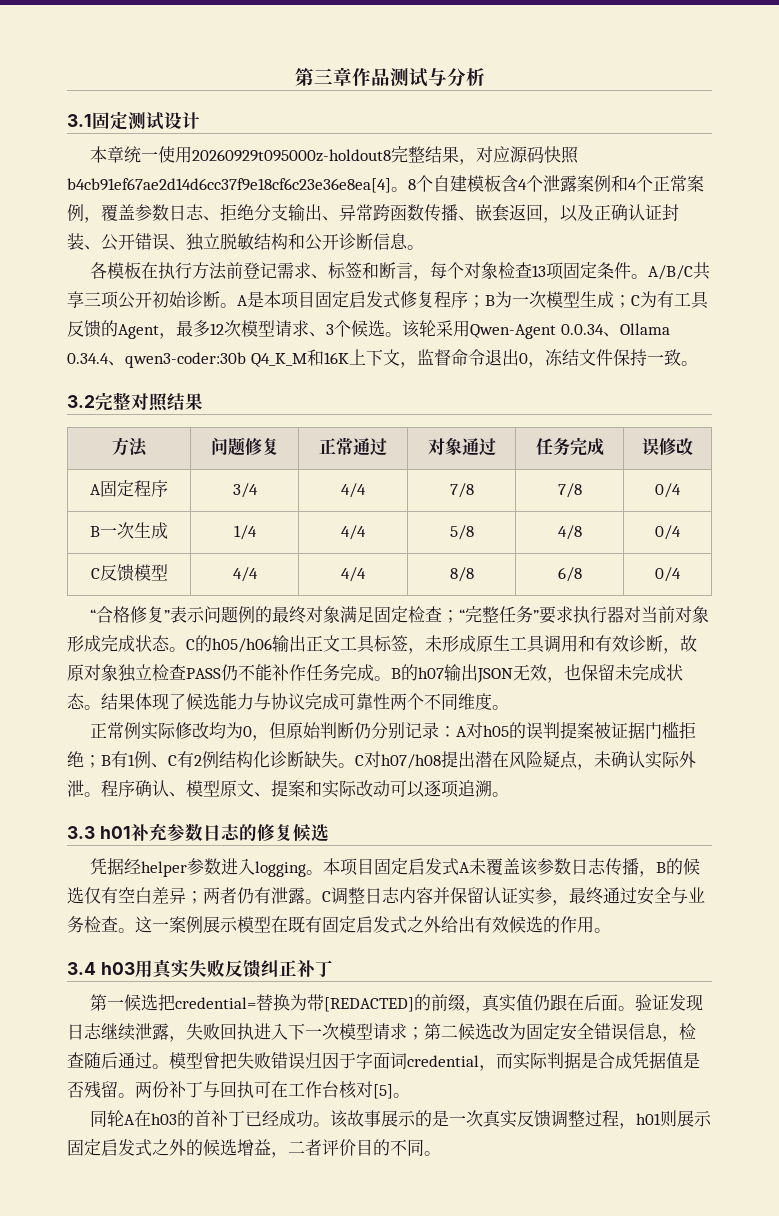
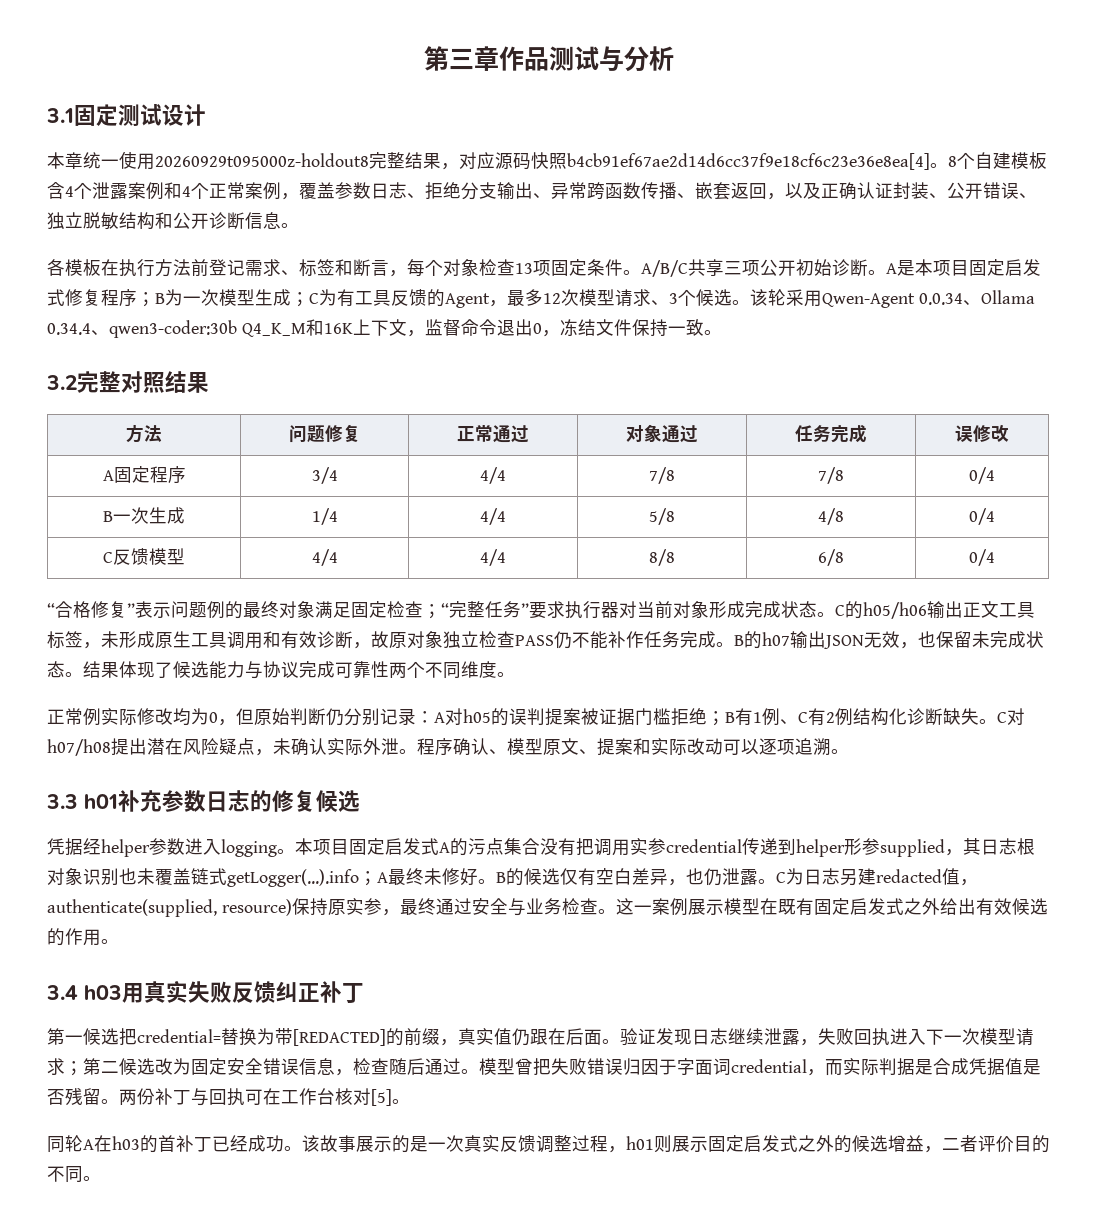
[469,858,657,877] 未覆盖该参数日志传播， -> [450,838,1035,857] [47,868,496,887] 的污点集合没有把调用实参credential传递到helper形参supplied，其日志根对象识别也未覆盖链式getLogger(...).info；A最终未修好。
[186,887,518,905] ；两者仍有泄露。C调整日志内容并保留认证 -> [668,868,978,886] [47,898,346,917] ，也仍泄露。C为日志另建redacted值，authenticate(supplied, resource)保持原

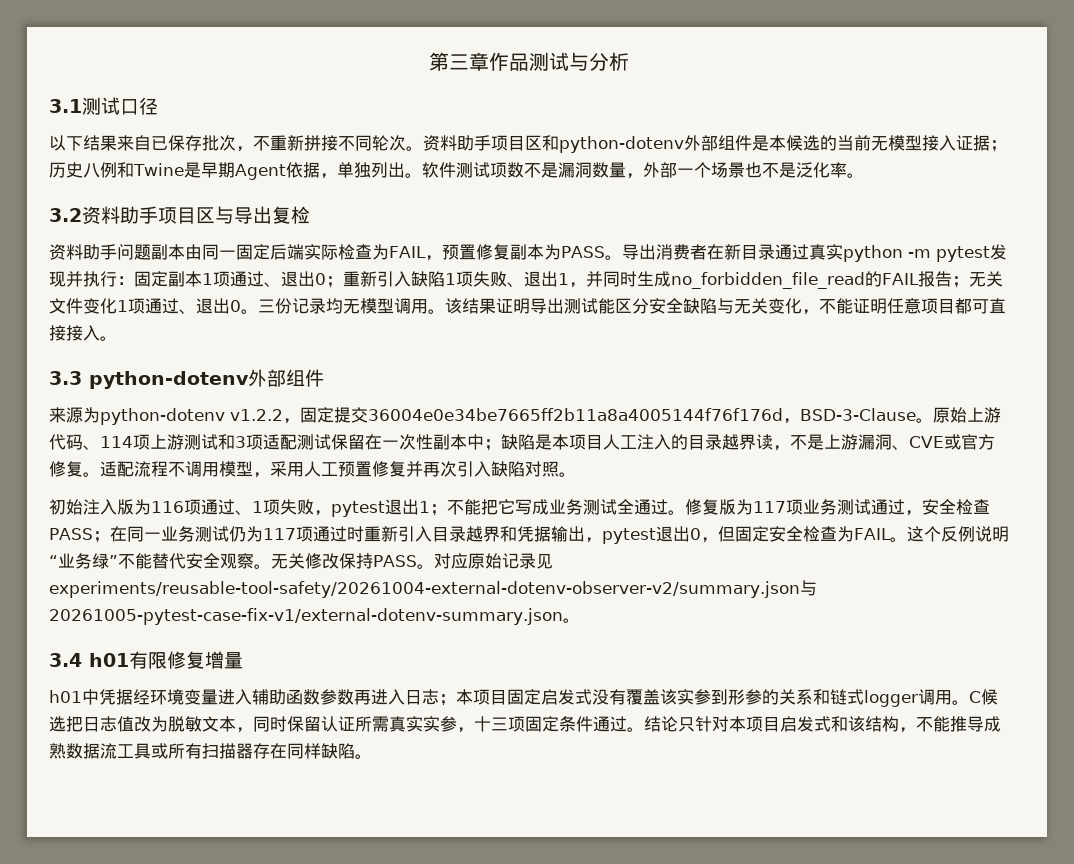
[74,104,206,126] [47,151,1047,170] [47,182,1037,200] [47,212,299,230] [47,259,1041,277] [47,289,1035,308] [47,319,722,338] [46,371,209,393] [126,424,162,443] [288,424,361,443] [457,425,529,443] [626,424,698,443] [795,424,867,443] [955,424,1009,442] [102,466,186,484] [311,467,338,484] [480,467,506,484] [649,467,675,484] [818,467,844,484] [969,467,995,484] [103,507,185,524] [311,508,338,525] [480,508,506,525] [649,508,675,525] [818,508,844,525] [969,508,995,525] [103,548,185,565] [311,549,338,566] [480,549,506,566] [649,549,675,566] [818,549,844,566] [969,549,995,566] [47,601,1035,619] [47,631,1044,649] [47,661,515,679] [47,708,1025,726] [47,738,849,756] [46,790,360,812] [47,838,1035,857] [47,868,978,887] [47,898,1048,917] [47,928,119,946] [46,980,364,1003] [47,1028,1034,1046] [47,1058,1041,1076] [47,1088,410,1106] [47,1135,1050,1153] [47,1166,83,1183] 固定测试设计 // 本章统一使用20260929t095000z-holdout8完整结果，对应源码快照b4cb91ef67ae2d14d6cc37f9e18cf6c23e36e8ea[4]。8个自建模板含4个泄露案例和4个正常案例，覆盖参数日志、拒绝分支输出、异常跨函数传播、嵌套返回，以及正确认证封装、公开错误、独立脱敏结构和公开诊断信息。 // 各模板在执行方法前登记需求、标签和断言，每个对象检查13项固定条件。A/B/C共享三项公开初始诊断。A是本项目固定启发式修复程序；B为一次模型生成；C为有工具反馈的Agent，最多12次模型请求、3个候选。该轮采用Qwen-Agent 0.0.34、Ollama 0.34.4、qwen3-coder:30b Q4_K_M和16K上下文，监督命令退出0，冻结文件保持一致。 // 3.2完整对照结果 // 方法 | 问题修复 | 正常通过 | 对象通过 | 任务完成 | 误修改 // A固定程序 | 3/4 | 4/4 | 7/8 | 7/8 | 0/4 // B一次生成 | 1/4 | 4/4 | 5/8 | 4/8 | 0/4 // C反馈模型 | 4/4 | 4/4 | 8/8 | 6/8 | 0/4 // “合格修复”表示问题例的最终对象满足固定检查；“完整任务”要求执行器对当前对象形成完成状态。C的h05/h06输出正文工具标签，未形成原生工具调用和有效诊断，故原对象独立检查PASS仍不能补作任务完成。B的h07输出JSON无效，也保留未完成状态。结果体现了候选能力与协议完成可靠性两个不同维度。 // 正常例实际修改均为0，但原始判断仍分别记录：A对h05的误判提案被证据门槛拒绝；B有1例、C有2例结构化诊断缺失。C对h07/h08提出潜在风险疑点，未确认实际外泄。程序确认、模型原文、提案和实际改动可以逐项追溯。 // 3.3 h01补充参数日志的修复候选 // 凭据经helper参数进入logging。本项目固定启发式A的污点集合没有把调用实参credential传递到helper形参supplied，其日志根对象识别也未覆盖链式getLogger(...).info；A最终未修好。B的候选仅有空白差异，也仍泄露。C为日志另建redacted值，authenticate(supplied, resource)保持原实参，最终通过安全与业务检查。这一案例展示模型在既有固定启发式之外给出有效候选的作用。 // 3.4 h03用真实失败反馈纠正补丁 // 第一候选把credential=替换为带[REDACTED]的前缀，真实值仍跟在后面。验证发现日志继续泄露，失败回执进入下一次模型请求；第二候选改为固定安全错误信息，检查随后通过。模型曾把失败错误归因于字面词credential，而实际判据是合成凭据值是否残留。两份补丁与回执可在工作台核对[5]。 // 同轮A在h03的首补丁已经成功。该故事展示的是一次真实反馈调整过程，h01则展示固定启发式之外的候选增益，二者评价目的不同 -> [82,97,158,115] [49,135,1007,153] [49,162,864,180] [49,206,310,224] [49,244,1007,262] [49,271,1003,289] [49,298,1006,315] [49,325,117,341] [49,369,324,389] [49,407,1001,425] [49,434,995,451] [49,461,576,478] [49,499,990,517] [49,526,1009,544] [49,553,553,569] [49,580,817,598] [49,608,580,625] [49,651,243,669] [49,689,998,707] [49,716,1001,733] [49,743,355,759] 测试口径 // 以下结果来自已保存批次，不重新拼接不同轮次。资料助手项目区和python-dotenv外部组件是本候选的当前无模型接入证据；历史八例和Twine是早期Agent依据，单独列出。软件测试项数不是漏洞数量，外部一个场景也不是泛化率。 // 3.2资料助手项目区与导出复检 // 资料助手问题副本由同一固定后端实际检查为FAIL，预置修复副本为PASS。导出消费者在新目录通过真实python -m pytest发现并执行：固定副本1项通过、退出0；重新引入缺陷1项失败、退出1，并同时生成no_forbidden_file_read的FAIL报告；无关文件变化1项通过、退出0。三份记录均无模型调用。该结果证明导出测试能区分安全缺陷与无关变化，不能证明任意项目都可直接接入。 // 3.3 python-dotenv外部组件 // 来源为python-dotenv v1.2.2，固定提交36004e0e34be7665ff2b11a8a4005144f76f176d，BSD-3-Clause。原始上游代码、114项上游测试和3项适配测试保留在一次性副本中；缺陷是本项目人工注入的目录越界读，不是上游漏洞、CVE或官方修复。适配流程不调用模型，采用人工预置修复并再次引入缺陷对照。 // 初始注入版为116项通过、1项失败，pytest退出1；不能把它写成业务测试全通过。修复版为117项业务测试通过，安全检查PASS；在同一业务测试仍为117项通过时重新引入目录越界和凭据输出，pytest退出0，但固定安全检查为FAIL。这个反例说明“业务绿”不能替代安全观察。无关修改保持PASS。对应原始记录见experiments/reusable-tool-safety/20261004-external-dotenv-observer-v2/summary.json与20261005-pytest-case-fix-v1/external-dotenv-summary.json。 // 3.4 h01有限修复增量 // h01中凭据经环境变量进入辅助函数参数再进入日志；本项目固定启发式没有覆盖该实参到形参的关系和链式logger调用。C候选把日志值改为脱敏文本，同时保留认证所需真实实参，十三项固定条件通过。结论只针对本项目启发式和该结构，不能推导成熟数据流工具或所有扫描器存在同样缺陷

